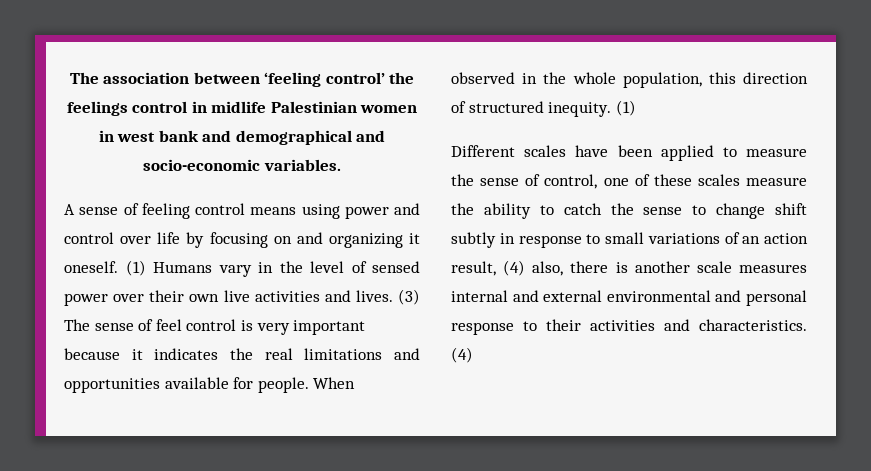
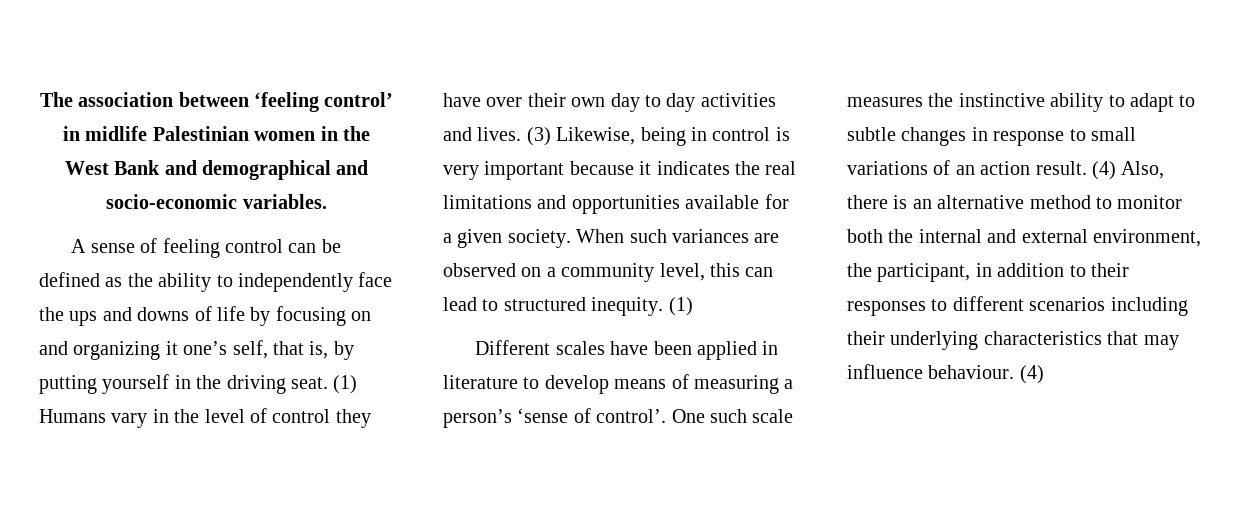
[389,72,415,84] [66,101,188,116] the feelings control -> (394, 99) none
[117,130,199,142] west bank -> [343,126,370,141] [64,160,161,175] the West Bank
[250,203,420,219] [64,232,152,244] means using power and control over -> [288,239,341,253] [39,272,393,292] [39,306,212,326] can be defined as the ability to independently face the ups and downs of
[64,261,118,273] oneself. -> [183,340,354,360] [39,374,328,394] one’s self, that is, by putting yourself in the driving seat.
[372,261,420,273] [64,289,420,306] [64,319,182,331] sensed power over their own live activities and lives. (3) The sense of feel -> [272,409,371,428] [443,93,776,112] [443,127,707,146] control they have over their own day to day activities and lives. (3) Likewise, being in
[257,377,356,393] [451,72,808,88] [451,101,466,113] people. When observed in the whole population, this direction of -> [443,229,780,248] [443,263,774,282] [443,297,499,311] a given society. When such variances are observed on a community level, this can lead to
[722,147,807,157] [451,174,807,189] [451,203,807,219] [451,232,496,248] to measure the sense of control, one of these scales measure the ability to catch the sense to change shift subtly -> [762,341,779,355] [443,374,794,394] [443,408,794,428] [847,93,1196,112] [847,127,967,146] in literature to develop means of measuring a person’s ‘sense of control’. One such scale measures the instinctive ability to adapt to subtle changes
[451,260,807,276] [451,290,807,306] [451,319,807,335] result, (4) also, there is another scale measures internal and external environmental and personal response to their activities and characteristics. -> [1035,161,1165,180] [847,195,1183,209] [847,229,1201,247] [847,263,1129,282] [847,296,1188,316] [847,331,1179,350] [847,364,1015,379] result. (4) Also, there is an alternative method to monitor both the internal and external environment, the participant, in addition to their responses to different scenarios including their underlying characteristics that may influence behaviour.

